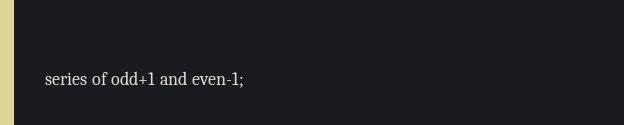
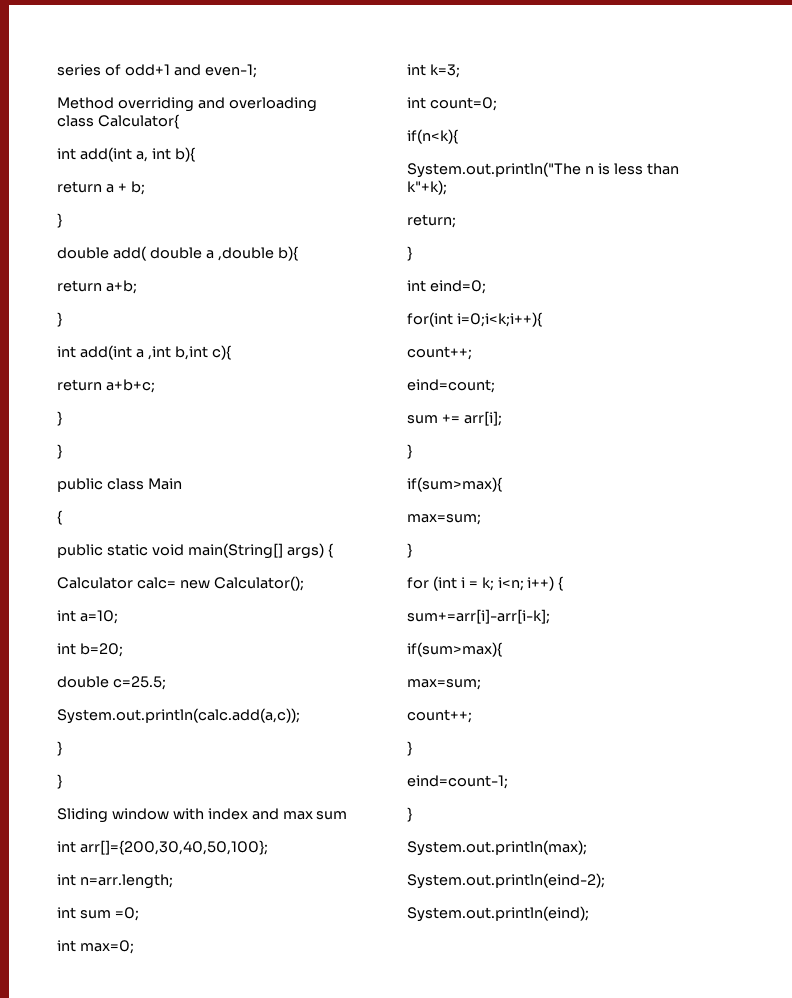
(244, 80) none -> [57,97,317,112] [57,114,179,129] [57,147,195,162] [57,181,145,195] [57,213,62,228] [57,246,298,261] [57,280,137,294] [57,312,62,327] [57,345,231,360] [57,379,155,393] [57,411,62,426] [57,444,62,459] [57,478,182,492] [57,510,62,525] [57,543,333,559] [57,576,304,591] [57,610,118,624] [57,643,123,657] [57,676,166,690] [57,708,300,724] [57,741,62,756] [57,774,62,789] [57,808,348,823] [57,840,268,855] [57,874,173,889] [57,907,139,921] [57,940,134,954] [407,64,460,78] [407,97,497,111] [407,129,458,144] [407,162,679,178] [407,180,447,195] [407,214,456,228] [407,246,412,261] [407,280,486,294] [407,312,542,327] [407,346,472,360] [407,379,495,393] [407,411,502,426] [407,444,412,459] [407,477,502,492] [407,514,481,525] [407,543,412,558] [407,576,564,591] [407,609,550,624] [407,642,502,657] [407,679,481,690] [407,709,472,723] [407,741,412,756] [407,775,508,789] [407,807,412,822] [407,840,587,856] [407,873,605,889] [407,906,589,922] // Method overriding and overloading // class Calculator{ // int add(int a, int b){ // return a + b; // } // double add( double a ,double b){ // return a+b; // } // int add(int a ,int b,int c){ // return a+b+c; // } // } // public class Main // { // public static void main(String[] args) { // Calculator calc= new Calculator(); // int a=10; // int b=20; // double c=25.5; // System.out.println(calc.add(a,c)); // } // } // Sliding window with index and max sum // int arr[]={200,30,40,50,100}; // int n=arr.length; // int sum =0; // int max=0; // int k=3; // int count=0; // if(n<k){ // System.out.println("The n is less than k"+k); // return; // } // int eind=0; // for(int i=0;i<k;i++){ // count++; // eind=count; // sum += arr[i]; // } // if(sum>max){ // max=sum; // } // for (int i = k; i<n; i++) { // sum+=arr[i]-arr[i-k]; // if(sum>max){ // max=sum; // count++; // } // eind=count-1; // } // System.out.println(max); // System.out.println(eind-2); // System.out.println(eind);

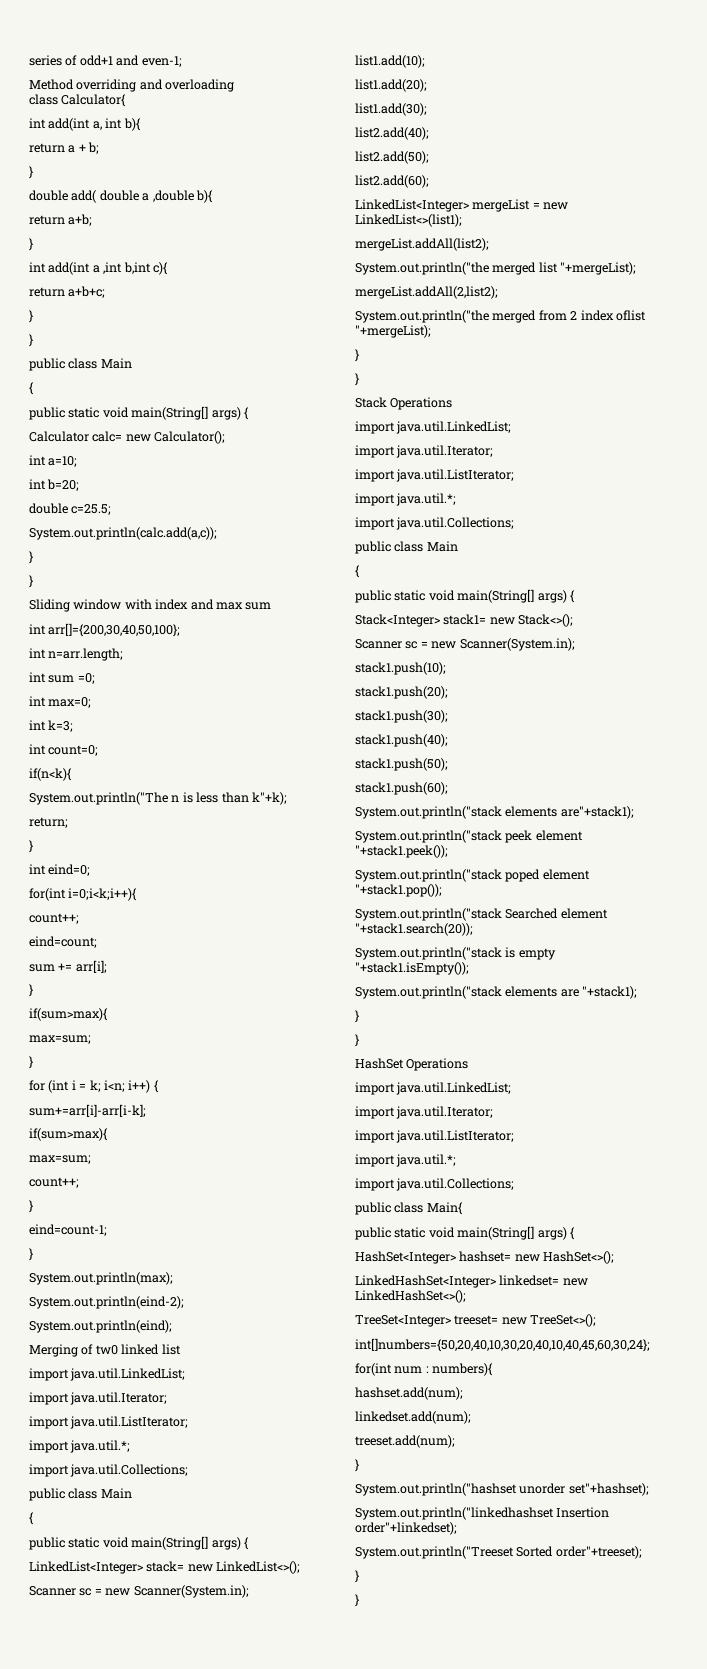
(589, 914) none -> [29,1344,181,1357] [29,1368,186,1381] [29,1392,168,1405] [29,1416,189,1429] [29,1440,131,1453] [29,1464,189,1477] [29,1488,132,1501] [29,1512,34,1525] [29,1536,249,1550] [29,1561,301,1574] [29,1585,249,1598] [355,55,425,68] [355,79,427,92] [355,103,427,116] [355,127,429,140] [355,151,429,164] [355,175,429,188] [355,199,569,212] [355,214,462,227] [355,238,489,251] [355,262,637,275] [355,286,498,299] [355,310,646,323] [355,325,431,338] [355,349,359,362] [355,373,359,386] [355,397,453,410] [355,421,512,434] [355,445,494,458] [355,469,515,482] [355,493,457,506] [355,517,515,530] [355,541,458,554] [355,565,360,578] [355,589,575,603] [355,614,574,627] [355,638,575,651] [355,662,446,675] [355,686,448,699] [355,710,448,723] [355,734,448,747] [355,758,448,771] [355,782,448,795] [355,806,634,819] [355,830,583,843] [355,845,448,858] [355,869,590,882] [355,884,442,897] [355,908,608,921] [355,923,473,936] [355,947,556,960] [355,962,469,975] [355,986,638,999] [355,1010,359,1023] [355,1034,359,1047] [355,1058,469,1071] [355,1082,512,1095] [355,1106,494,1119] [355,1130,515,1143] [355,1154,457,1167] [355,1178,515,1191] [355,1202,463,1215] [355,1226,575,1240] [355,1251,615,1264] [355,1275,588,1288] [355,1290,466,1303] [355,1314,597,1327] [355,1338,650,1352] [355,1363,494,1376] [355,1387,463,1400] [355,1411,471,1424] [355,1435,455,1448] [355,1459,359,1472] [355,1483,649,1496] [355,1507,610,1520] [355,1522,457,1535] [355,1546,642,1559] [355,1570,359,1583] [355,1594,359,1607] // Merging of tw0 linked list // import java.util.LinkedList; // import java.util.Iterator; // import java.util.ListIterator; // import java.util.*; // import java.util.Collections; // public class Main // { // public static void main(String[] args) { // LinkedList<Integer> stack= new LinkedList<>(); // Scanner sc = new Scanner(System.in); // list1.add(10); // list1.add(20); // list1.add(30); // list2.add(40); // list2.add(50); // list2.add(60); // LinkedList<Integer> mergeList = new LinkedList<>(list1); // mergeList.addAll(list2); // System.out.println("the merged list "+mergeList); // mergeList.addAll(2,list2); // System.out.println("the merged from 2 index oflist "+mergeList); // } // } // Stack Operations // import java.util.LinkedList; // import java.util.Iterator; // import java.util.ListIterator; // import java.util.*; // import java.util.Collections; // public class Main // { // public static void main(String[] args) { // Stack<Integer> stack1= new Stack<>(); // Scanner sc = new Scanner(System.in); // stack1.push(10); // stack1.push(20); // stack1.push(30); // stack1.push(40); // stack1.push(50); // stack1.push(60); // System.out.println("stack elements are"+stack1); // System.out.println("stack peek element "+stack1.peek()); // System.out.println("stack poped element "+stack1.pop()); // System.out.println("stack Searched element "+stack1.search(20)); // System.out.println("stack is empty "+stack1.isEmpty()); // System.out.println("stack elements are "+stack1); // } // } // HashSet Operations // import java.util.LinkedList; // import java.util.Iterator; // import java.util.ListIterator; // import java.util.*; // import java.util.Collections; // public class Main{ // public static void main(String[] args) { // HashSet<Integer> hashset= new HashSet<>(); // LinkedHashSet<Integer> linkedset= new LinkedHashSet<>(); // TreeSet<Integer> treeset= new TreeSet<>(); // int[]numbers={50,20,40,10,30,20,40,10,40,45,60,30,24}; // for(int num : numbers){ // hashset.add(num); // linkedset.add(num); // treeset.add(num); // } // System.out.println("hashset unorder set"+hashset); // System.out.println("linkedhashset Insertion order"+linkedset); // System.out.println("Treeset Sorted order"+treeset); // } // }

